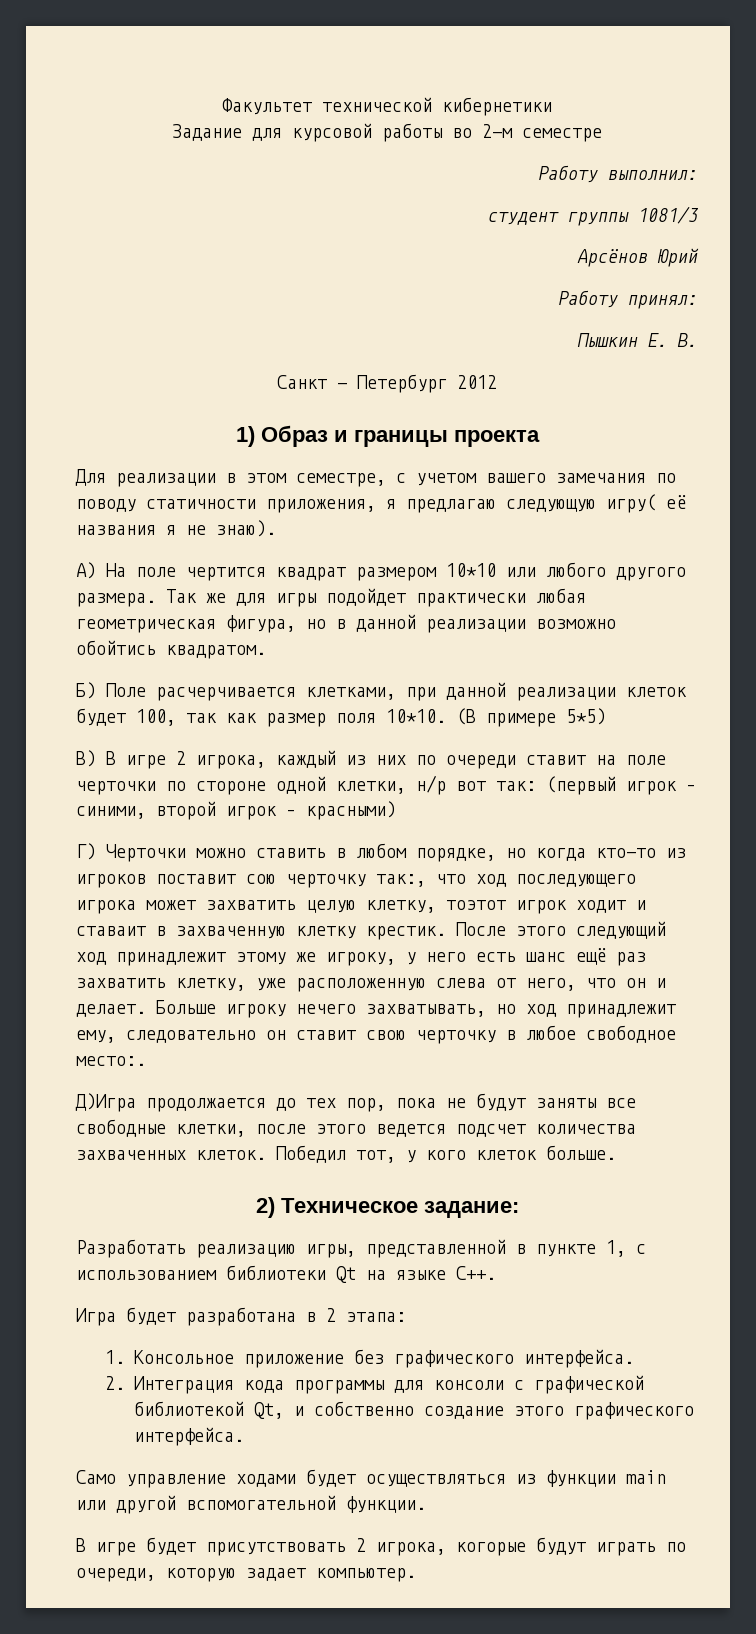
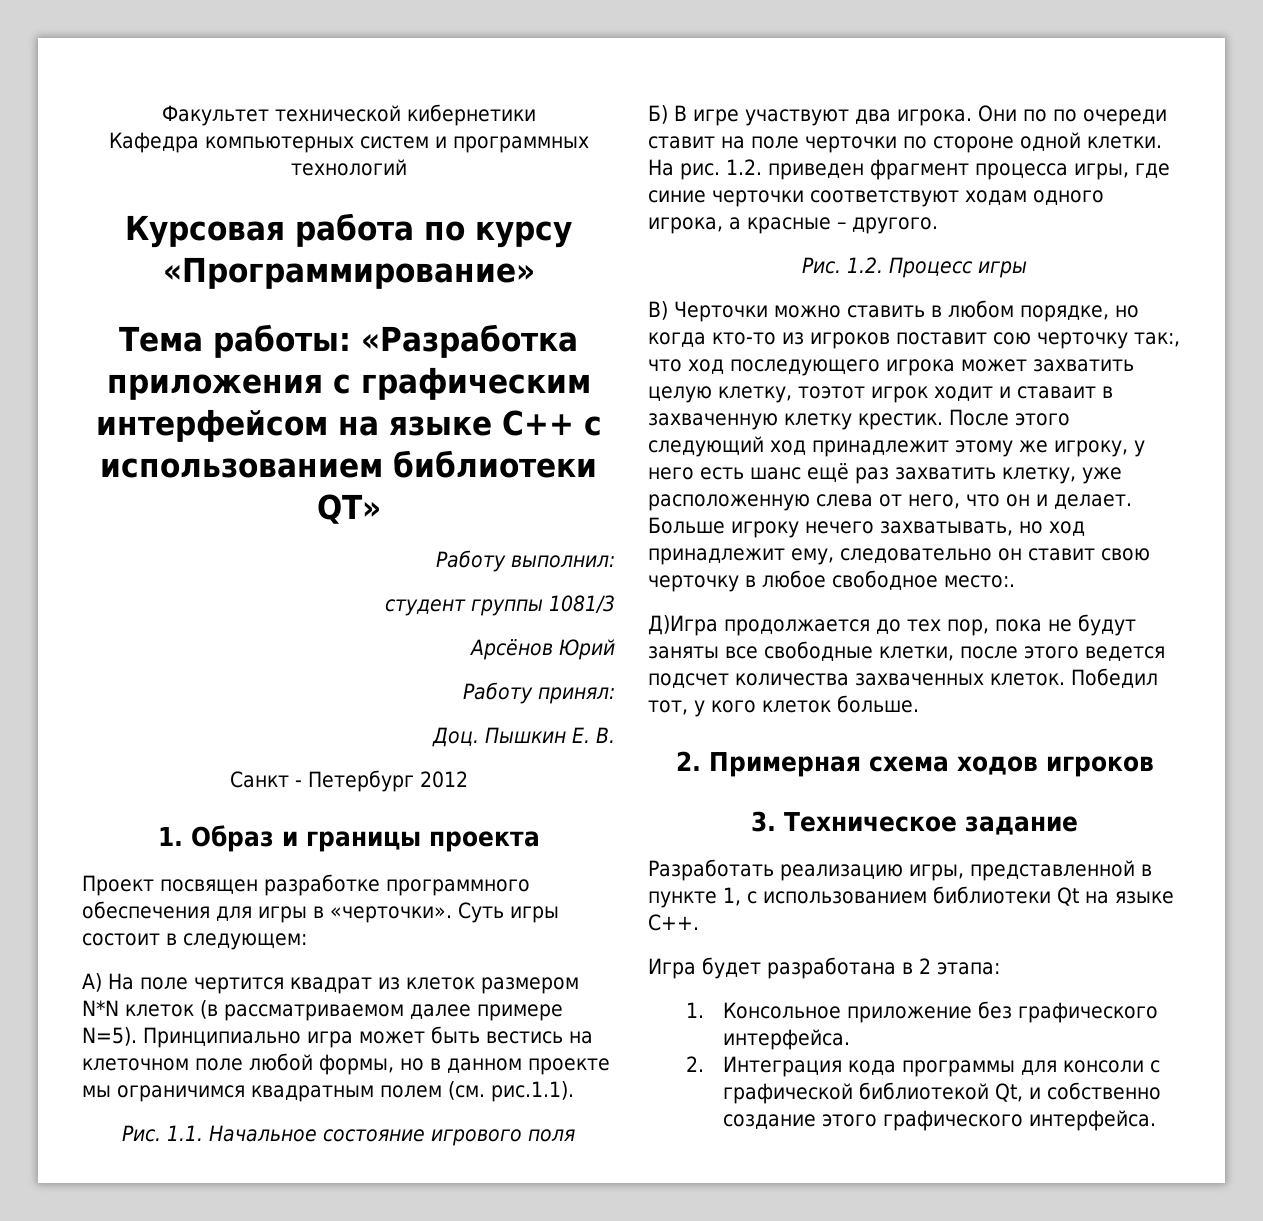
[172,123,602,142] Задание для курсовой работы во 2-м семестре -> [108,132,589,153] [290,159,407,176] [125,213,572,248] [162,257,535,289] [119,324,578,358] [106,367,591,400] [95,409,602,442] [100,450,597,478] [316,494,381,524] Кафедра компьютерных систем и программных технологий // Курсовая работа по курсу «Программирование» // Тема работы: «Разработка приложения с графическим интерфейсом на языке C++ с использованием библиотеки QT»
(698, 302) none -> [432,727,479,747] Доц.
[235,426,255,447] 1) -> [157,827,183,846] 1.
[75,469,676,487] [76,494,686,513] [76,520,276,537] Для реализации в этом семестре, с учетом вашего замечания по поводу статичности приложения, я предлагаю следующую игру( её названия я не знаю). -> [82,874,530,896] [82,901,559,923] [82,933,307,950] Проект посвящен разработке программного обеспечения для игры в «черточки». Суть игры состоит в следующем:
[356,562,686,581] [76,588,586,607] [76,614,616,633] [76,640,266,659] [76,682,687,701] [76,708,606,727] [76,750,406,769] размером 10*10 или любого другого размера. Так же для игры подойдет практически любая геометрическая фигура, но в данной реализации возможно обойтись квадратом. // Б) Поле расчерчивается клетками, при данной реализации клеток будет 100, так как размер поля 10*10. (В примере 5*5) // В) В игре 2 игрока, каждый из них -> [378,977,579,994] [82,1000,563,1021] [82,1026,593,1048] [82,1053,610,1075] [82,1081,574,1102] [122,1125,575,1146] [648,105,1047,126] из клеток размером N*N клеток (в рассматриваемом далее примере N=5). Принципиально игра может быть вестись на клеточном поле любой формы, но в данном проекте мы ограничимся квадратным полем (см. рис.1.1). // Рис. 1.1. Начальное состояние игрового поля // Б) В игре участвуют два игрока. Они по
[336,775,696,795] [76,801,396,820] [76,843,96,860] клетки, н/р вот так: (первый игрок – синими, второй игрок – красными) // Г) -> [1087,136,1162,149] [648,159,1170,180] [648,190,1104,207] [648,217,938,234] [802,257,1027,278] [648,301,668,320] клетки. На рис. 1.2. приведен фрагмент процесса игры, где синие черточки соответствуют ходам одного игрока, а красные – другого. // Рис. 1.2. Процесс игры // В)
[255,1197,519,1218] 2) Техническое задание: -> [675,751,1154,777] [751,811,1078,835] 2. Примерная схема ходов игроков // 3. Техническое задание
[76,1469,666,1488] [76,1495,426,1514] [76,1537,686,1556] [76,1568,416,1582] // Само управление ходами будет осуществляться из функции main или другой вспомогательной функции. // В игре будет присутствовать 2 игрока, когорые будут играть по очереди, которую задает компьютер. -> (1157, 1120) none

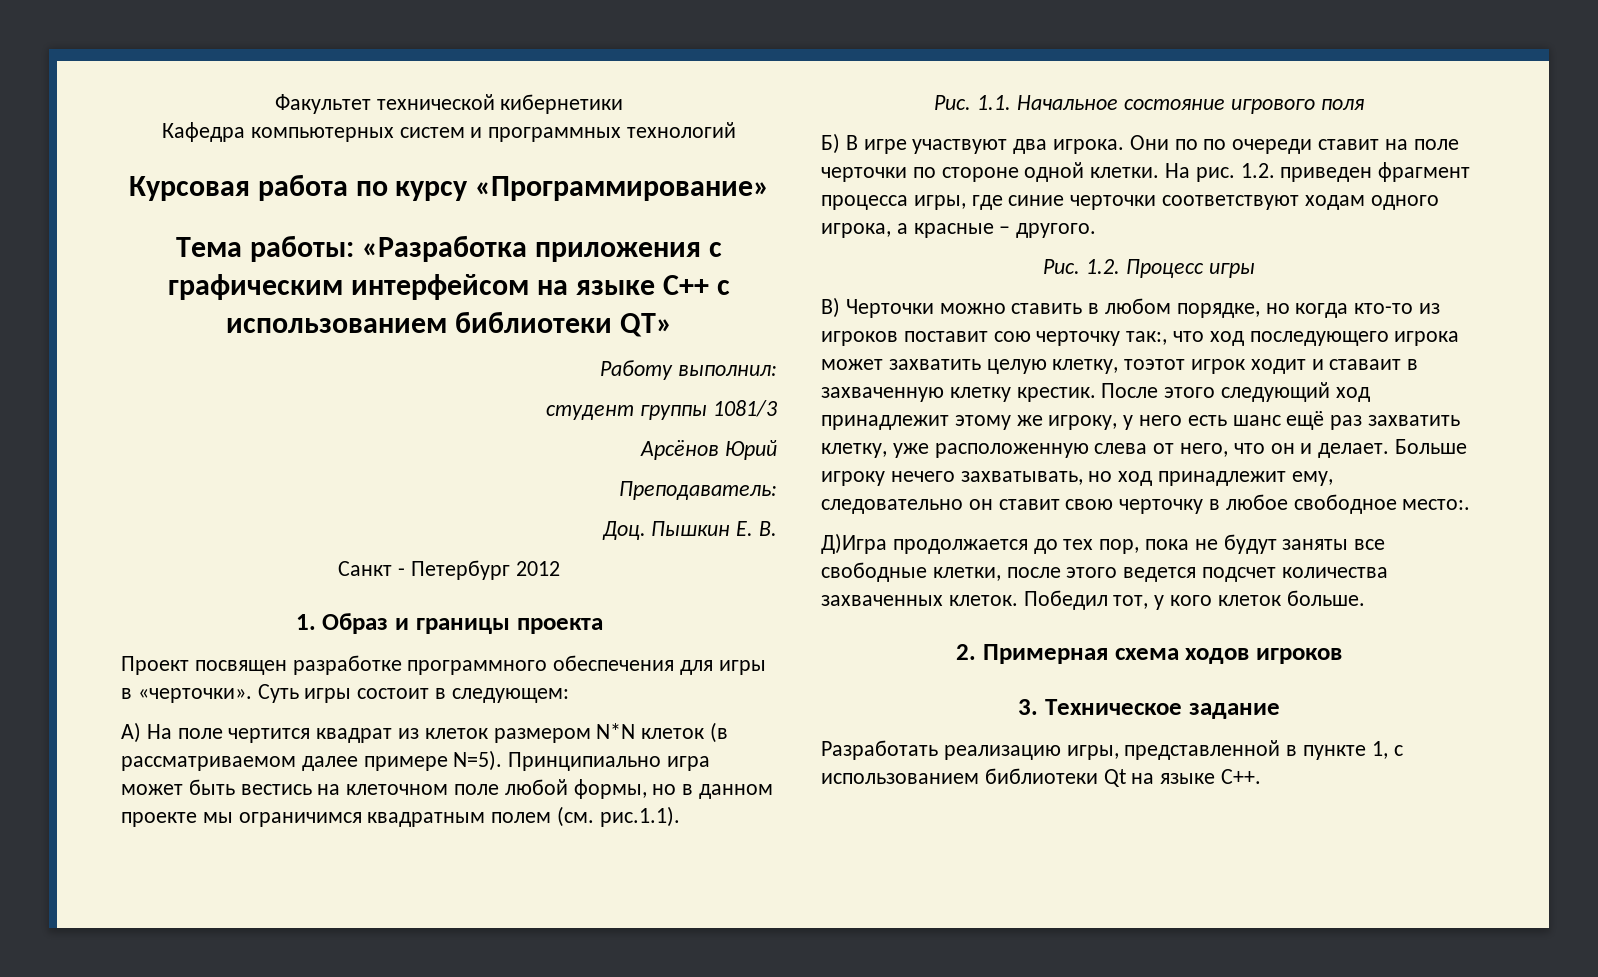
[463,682,615,704] Работу принял: -> [619,481,777,500] Преподаватель:
[648,957,1000,979] [685,1001,1159,1023] [723,1029,851,1050] [685,1056,1161,1077] [723,1082,1162,1104] [723,1110,1157,1131] // Игра будет разработана в 2 этапа: // 1. Консольное приложение без графического интерфейса. // 2. Интеграция кода программы для консоли с графической библиотекой Qt, и собственно создание этого графического интерфейса. -> (1262, 776) none

